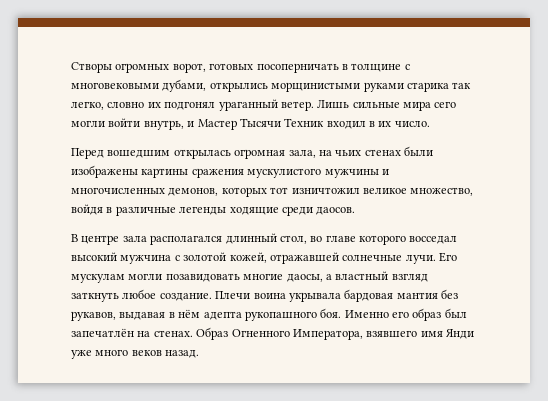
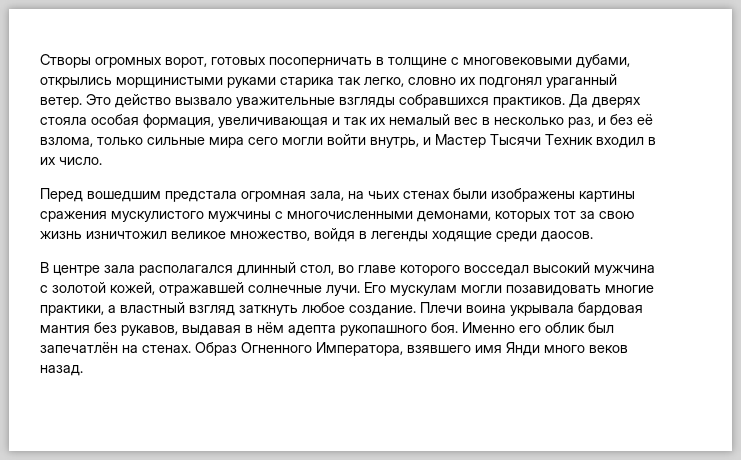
[317,99,350,109] Лишь -> [86,94,641,108] [40,114,653,128] [40,137,143,147] Это действо вызвало уважительные взгляды собравшихся практиков. Да дверях стояла особая формация, увеличивающая и так их немалый вес в несколько раз, и без её взлома, только
[173,149,231,159] открылась -> [165,191,237,202] предстала
[381,169,389,175] [71,187,289,197] и многочисленных демонов, которых тот -> [275,211,634,222] [40,231,82,239] с многочисленными демонами, которых тот за свою жизнь
[115,206,176,216] различные -> (367, 235) none
[286,274,323,282] даосы, -> [40,305,104,316] практики,
[412,308,442,321] образ -> [545,322,585,333] облик
[71,350,92,359] уже -> (540, 349) none

